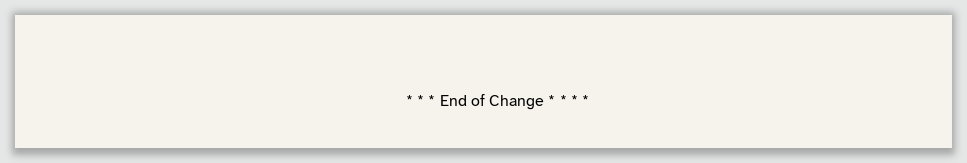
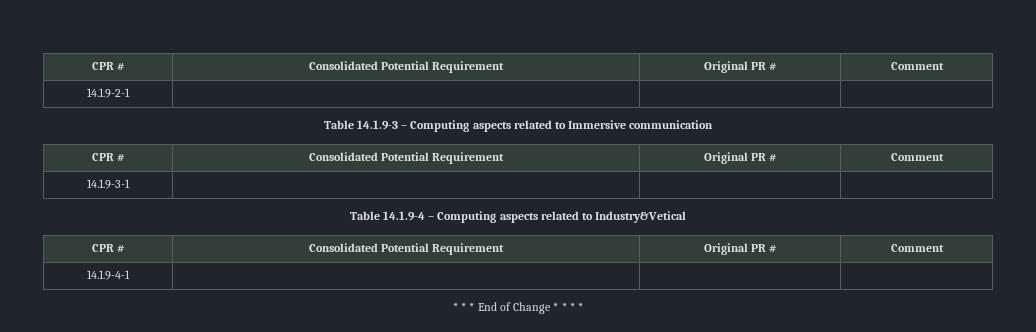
(405, 100) none -> [91,62,126,70] [308,61,505,73] [703,61,778,73] [890,62,944,70] [87,88,130,98] [323,120,714,132] [91,153,126,161] [308,152,505,164] [703,152,778,164] [890,153,944,161] [87,179,130,189] [349,211,687,223] [91,244,126,252] [308,243,505,255] [703,243,778,255] [890,244,944,252] [87,270,130,280] CPR # | Consolidated Potential Requirement | Original PR # | Comment // 14.1.9-2-1 | | | // Table 14.1.9-3 – Computing aspects related to Immersive communication // CPR # | Consolidated Potential Requirement | Original PR # | Comment // 14.1.9-3-1 | | | // Table 14.1.9-4 – Computing aspects related to Industry&Vetical // CPR # | Consolidated Potential Requirement | Original PR # | Comment // 14.1.9-4-1 | | | //

